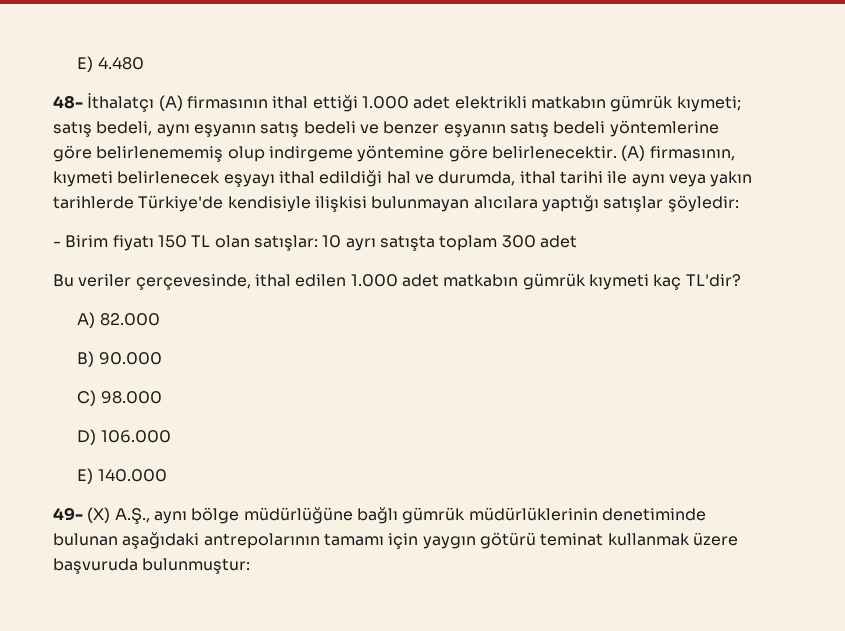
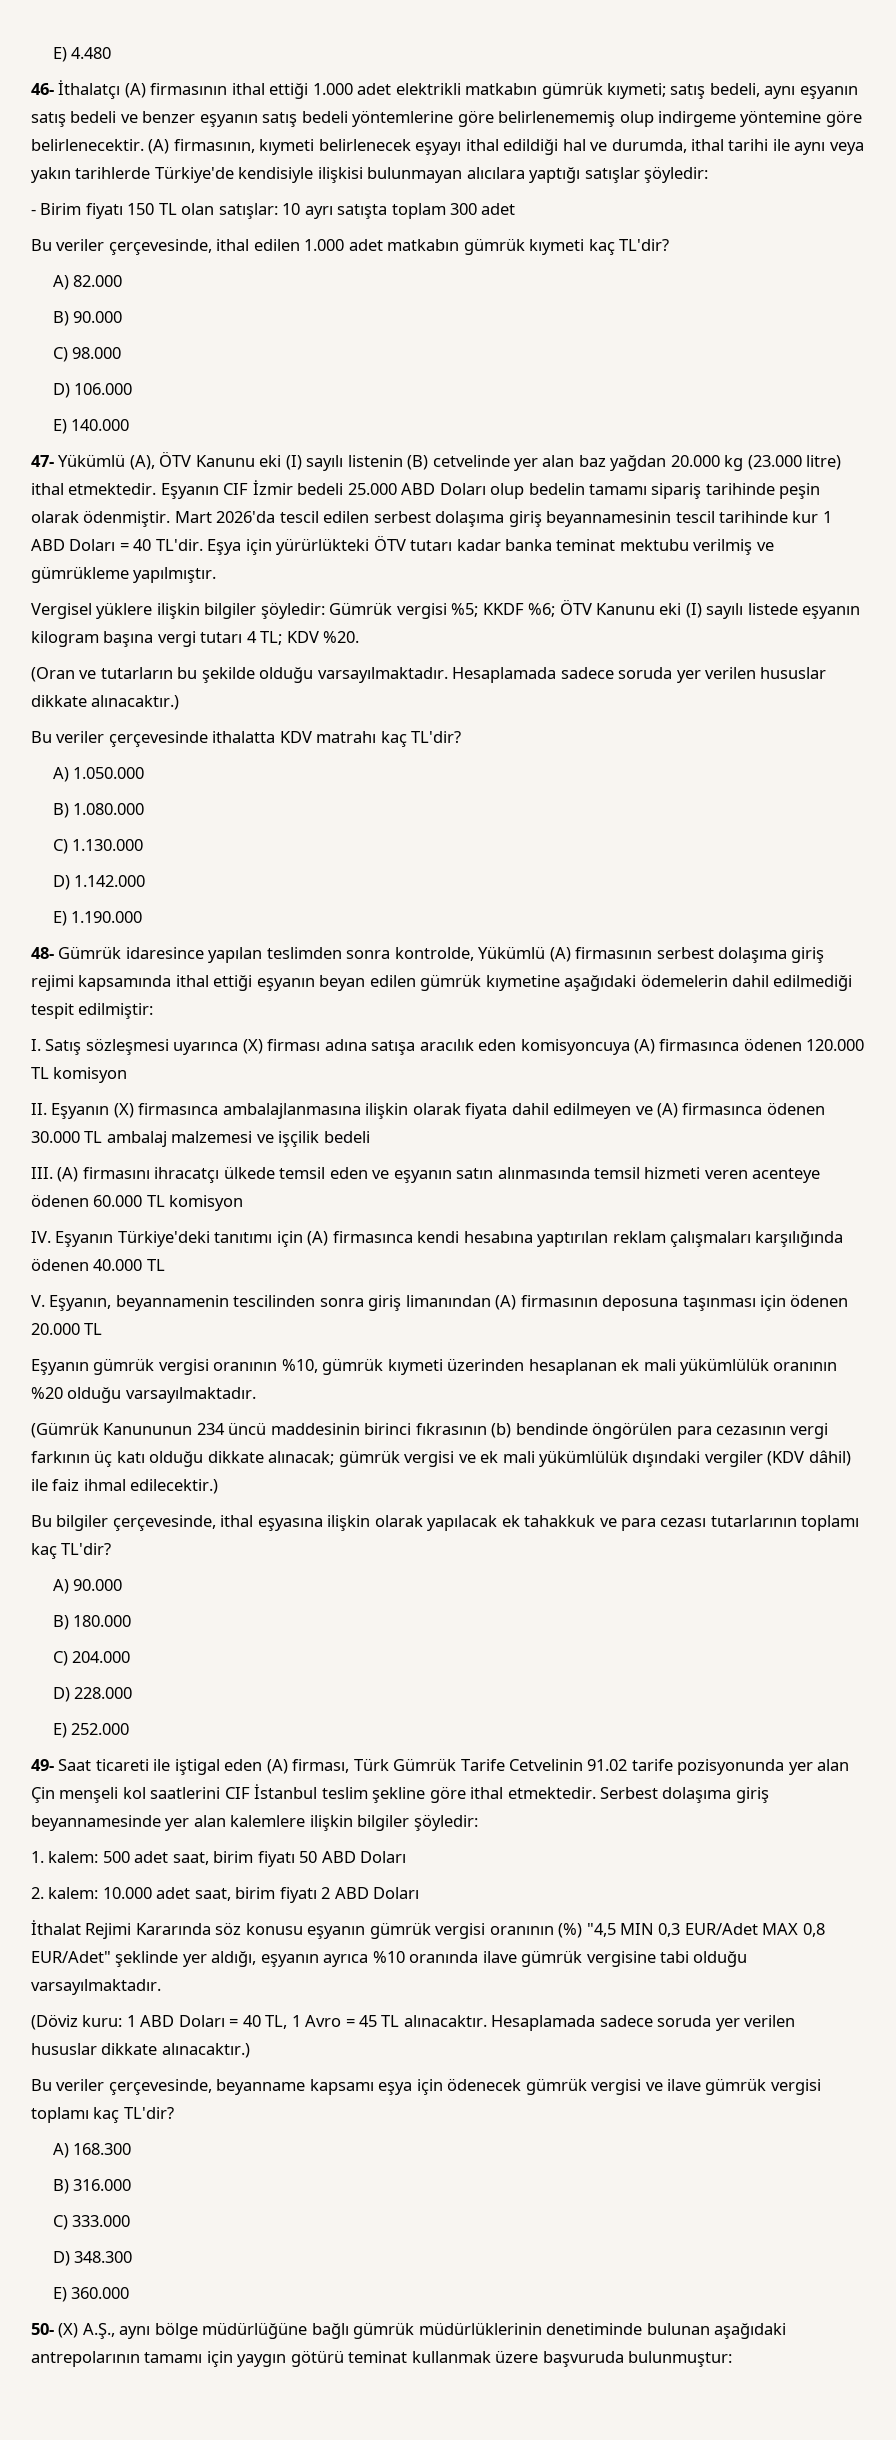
[53,95,83,109] 48- -> [31,83,54,95] 46-
[53,507,83,521] 49- -> [31,451,842,471] [31,480,821,499] [31,510,832,527] [31,535,774,555] [31,566,217,583] [31,599,861,619] [31,631,360,647] [31,667,827,683] [31,695,180,710] [31,731,462,747] [52,767,144,782] [52,803,144,818] [52,839,143,854] [52,875,145,890] [52,911,142,926] [31,946,825,963] [31,974,853,991] [31,1003,154,1019] [31,1038,865,1055] [31,1067,128,1083] [31,1102,825,1119] [31,1131,370,1147] [31,1166,821,1183] [31,1194,244,1211] [31,1230,844,1247] [31,1258,165,1271] [31,1294,849,1311] [31,1323,103,1335] [31,1358,838,1375] [31,1387,256,1403] [31,1422,829,1439] [31,1450,851,1467] [31,1479,219,1494] [31,1515,860,1531] [31,1543,112,1559] [52,1579,122,1594] [52,1615,131,1630] [52,1651,130,1666] [52,1687,132,1702] [52,1723,129,1738] [31,1758,850,1775] [31,1784,769,1803] [31,1814,478,1831] [31,1851,407,1867] [31,1887,420,1903] [31,1920,825,1939] [31,1950,748,1967] [31,1979,161,1995] [31,2014,796,2031] [31,2043,250,2058] [31,2078,821,2095] [31,2107,174,2123] [52,2143,131,2158] [52,2179,131,2194] [52,2215,130,2230] [52,2251,132,2266] [52,2287,129,2302] [31,2323,54,2335] 47- Yükümlü (A), ÖTV Kanunu eki (I) sayılı listenin (B) cetvelinde yer alan baz yağdan 20.000 kg (23.000 litre) ithal etmektedir. Eşyanın CIF İzmir bedeli 25.000 ABD Doları olup bedelin tamamı sipariş tarihinde peşin olarak ödenmiştir. Mart 2026'da tescil edilen serbest dolaşıma giriş beyannamesinin tescil tarihinde kur 1 ABD Doları = 40 TL'dir. Eşya için yürürlükteki ÖTV tutarı kadar banka teminat mektubu verilmiş ve gümrükleme yapılmıştır. // Vergisel yüklere ilişkin bilgiler şöyledir: Gümrük vergisi %5; KKDF %6; ÖTV Kanunu eki (I) sayılı listede eşyanın kilogram başına vergi tutarı 4 TL; KDV %20. // (Oran ve tutarların bu şekilde olduğu varsayılmaktadır. Hesaplamada sadece soruda yer verilen hususlar dikkate alınacaktır.) // Bu veriler çerçevesinde ithalatta KDV matrahı kaç TL'dir? // A) 1.050.000 // B) 1.080.000 // C) 1.130.000 // D) 1.142.000 // E) 1.190.000 // 48- Gümrük idaresince yapılan teslimden sonra kontrolde, Yükümlü (A) firmasının serbest dolaşıma giriş rejimi kapsamında ithal ettiği eşyanın beyan edilen gümrük kıymetine aşağıdaki ödemelerin dahil edilmediği tespit edilmiştir: // I. Satış sözleşmesi uyarınca (X) firması adına satışa aracılık eden komisyoncuya (A) firmasınca ödenen 120.000 TL komisyon // II. Eşyanın (X) firmasınca ambalajlanmasına ilişkin olarak fiyata dahil edilmeyen ve (A) firmasınca ödenen 30.000 TL ambalaj malzemesi ve işçilik bedeli // III. (A) firmasını ihracatçı ülkede temsil eden ve eşyanın satın alınmasında temsil hizmeti veren acenteye ödenen 60.000 TL komisyon // IV. Eşyanın Türkiye'deki tanıtımı için (A) firmasınca kendi hesabına yaptırılan reklam çalışmaları karşılığında ödenen 40.000 TL // V. Eşyanın, beyannamenin tescilinden sonra giriş limanından (A) firmasının deposuna taşınması için ödenen 20.000 TL // Eşyanın gümrük vergisi oranının %10, gümrük kıymeti üzerinden hesaplanan ek mali yükümlülük oranının %20 olduğu varsayılmaktadır. // (Gümrük Kanununun 234 üncü maddesinin birinci fıkrasının (b) bendinde öngörülen para cezasının vergi farkının üç katı olduğu dikkate alınacak; gümrük vergisi ve ek mali yükümlülük dışındaki vergiler (KDV dâhil) ile faiz ihmal edilecektir.) // Bu bilgiler çerçevesinde, ithal eşyasına ilişkin olarak yapılacak ek tahakkuk ve para cezası tutarlarının toplamı kaç TL'dir? // A) 90.000 // B) 180.000 // C) 204.000 // D) 228.000 // E) 252.000 // 49- Saat ticareti ile iştigal eden (A) firması, Türk Gümrük Tarife Cetvelinin 91.02 tarife pozisyonunda yer alan Çin menşeli kol saatlerini CIF İstanbul teslim şekline göre ithal etmektedir. Serbest dolaşıma giriş beyannamesinde yer alan kalemlere ilişkin bilgiler şöyledir: // 1. kalem: 500 adet saat, birim fiyatı 50 ABD Doları // 2. kalem: 10.000 adet saat, birim fiyatı 2 ABD Doları // İthalat Rejimi Kararında söz konusu eşyanın gümrük vergisi oranının (%) "4,5 MIN 0,3 EUR/Adet MAX 0,8 EUR/Adet" şeklinde yer aldığı, eşyanın ayrıca %10 oranında ilave gümrük vergisine tabi olduğu varsayılmaktadır. // (Döviz kuru: 1 ABD Doları = 40 TL, 1 Avro = 45 TL alınacaktır. Hesaplamada sadece soruda yer verilen hususlar dikkate alınacaktır.) // Bu veriler çerçevesinde, beyanname kapsamı eşya için ödenecek gümrük vergisi ve ilave gümrük vergisi toplamı kaç TL'dir? // A) 168.300 // B) 316.000 // C) 333.000 // D) 348.300 // E) 360.000 // 50-

